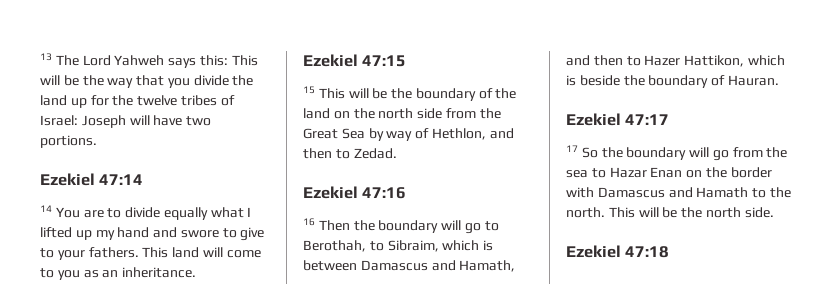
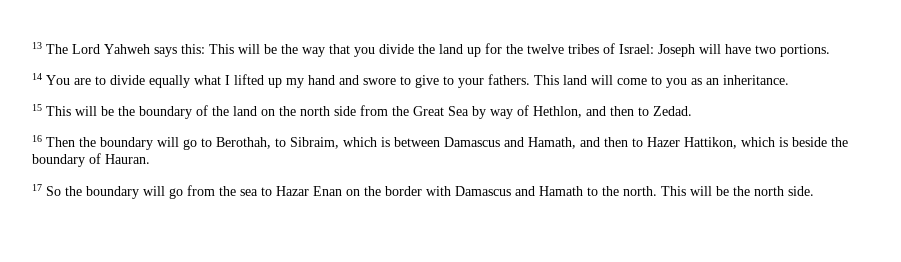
[40,173,144,186] // Ezekiel 47:14 -> (830, 50) none
[303,54,407,67] // Ezekiel 47:15 -> (789, 80) none
[303,186,407,199] // Ezekiel 47:16 -> (692, 111) none
[566,113,670,126] // Ezekiel 47:17 -> (150, 159) none
[566,245,670,258] // Ezekiel 47:18 -> (814, 191) none

